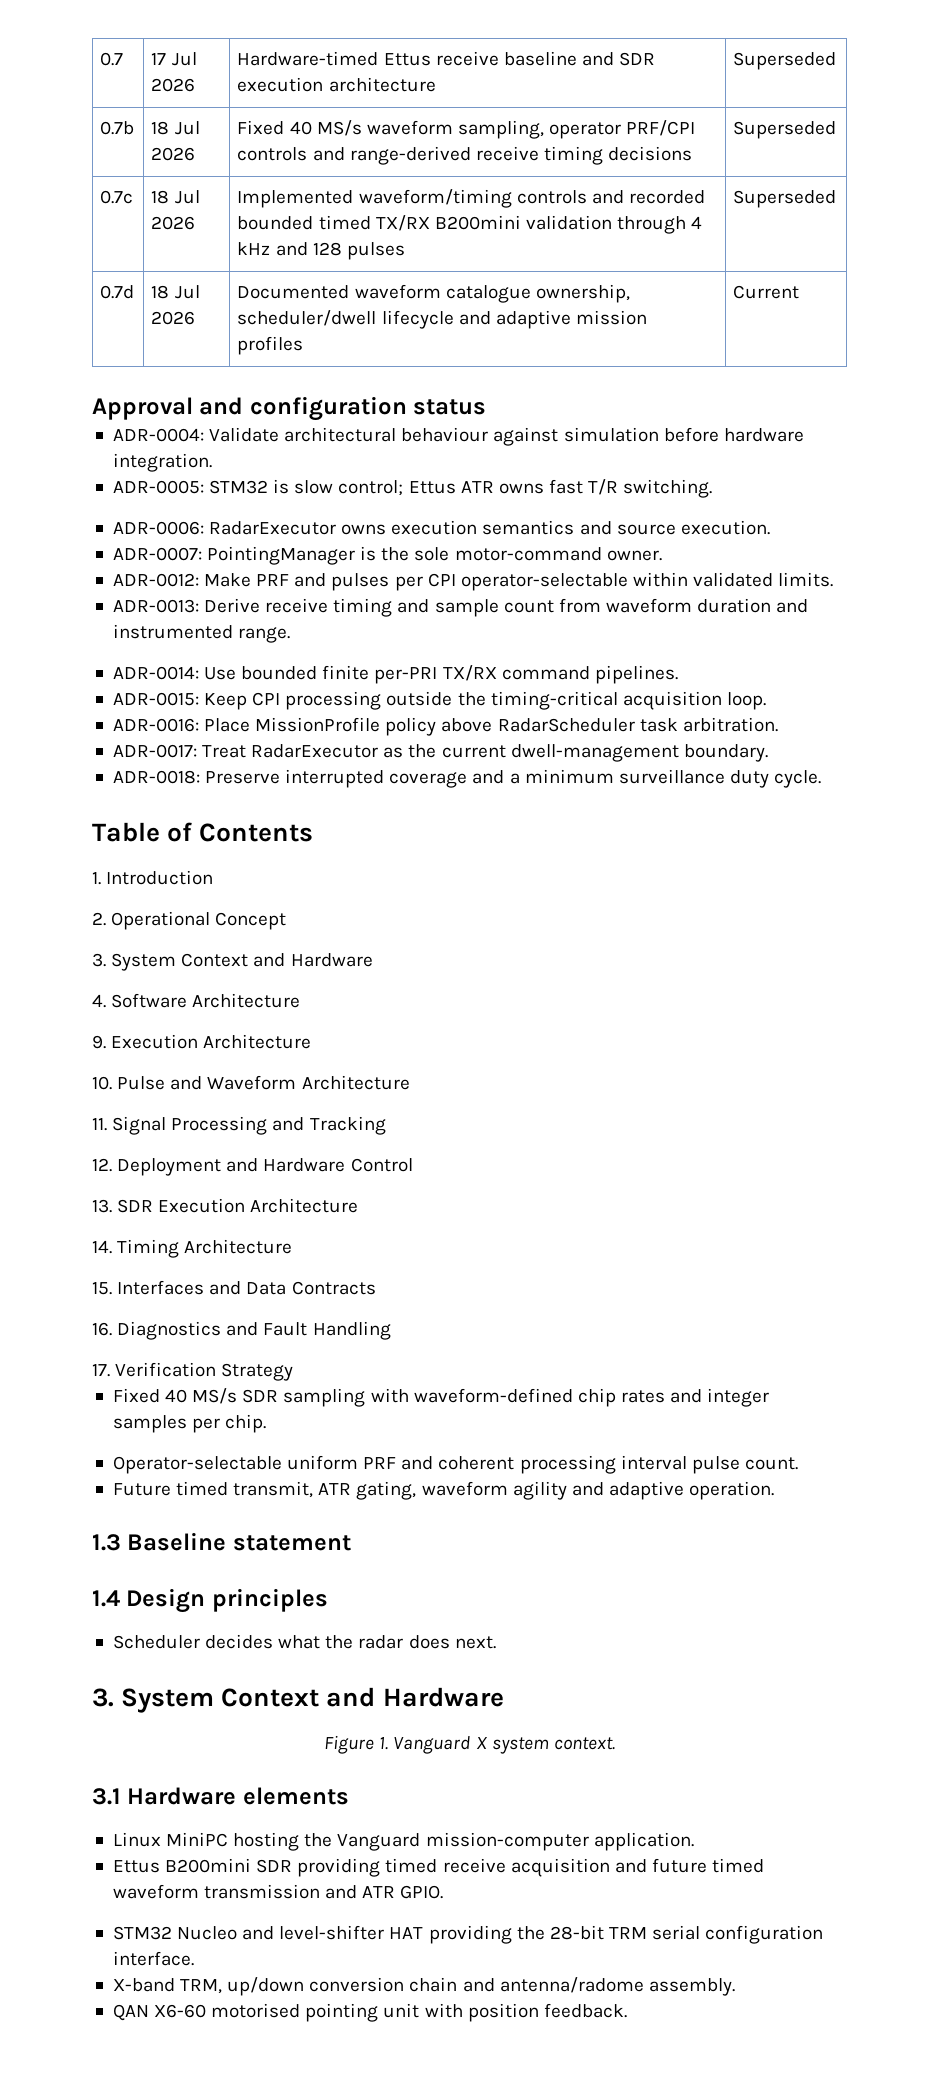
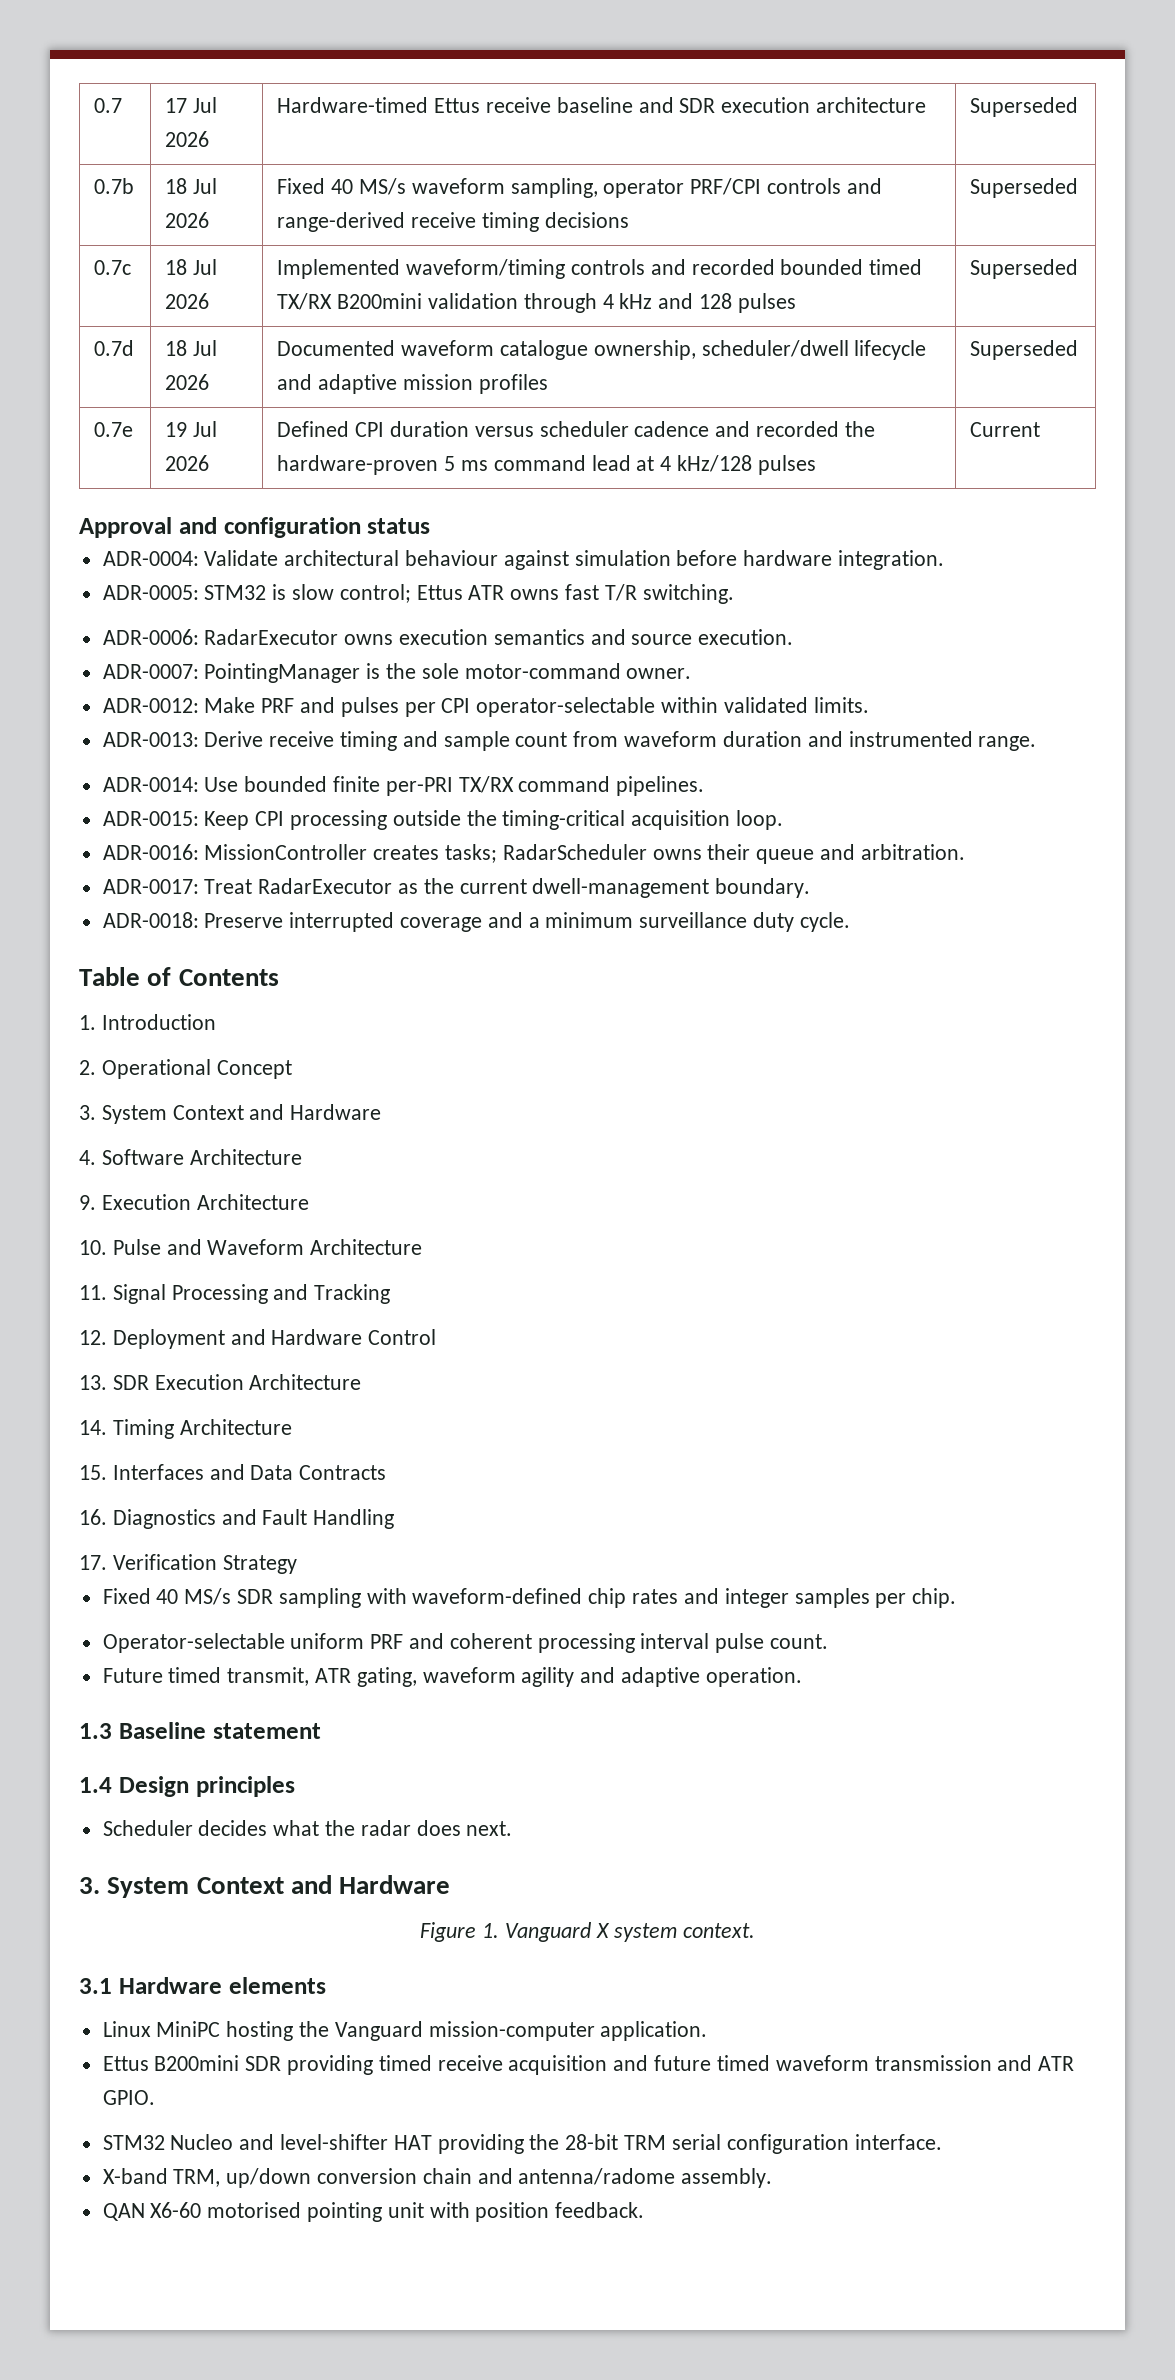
(304, 345) none -> [970,340,1079,360] [94,422,134,437] [165,421,218,437] [165,455,210,471] [277,421,875,437] [277,455,816,475] | Superseded // 0.7e | 19 Jul 2026 | Defined CPI duration versus scheduler cadence and recorded the hardware-proven 5 ms command lead at 4 kHz/128 pulses
[204,717,678,736] Place MissionProfile policy above RadarScheduler task -> [204,844,856,864] MissionController creates tasks; RadarScheduler owns their queue and

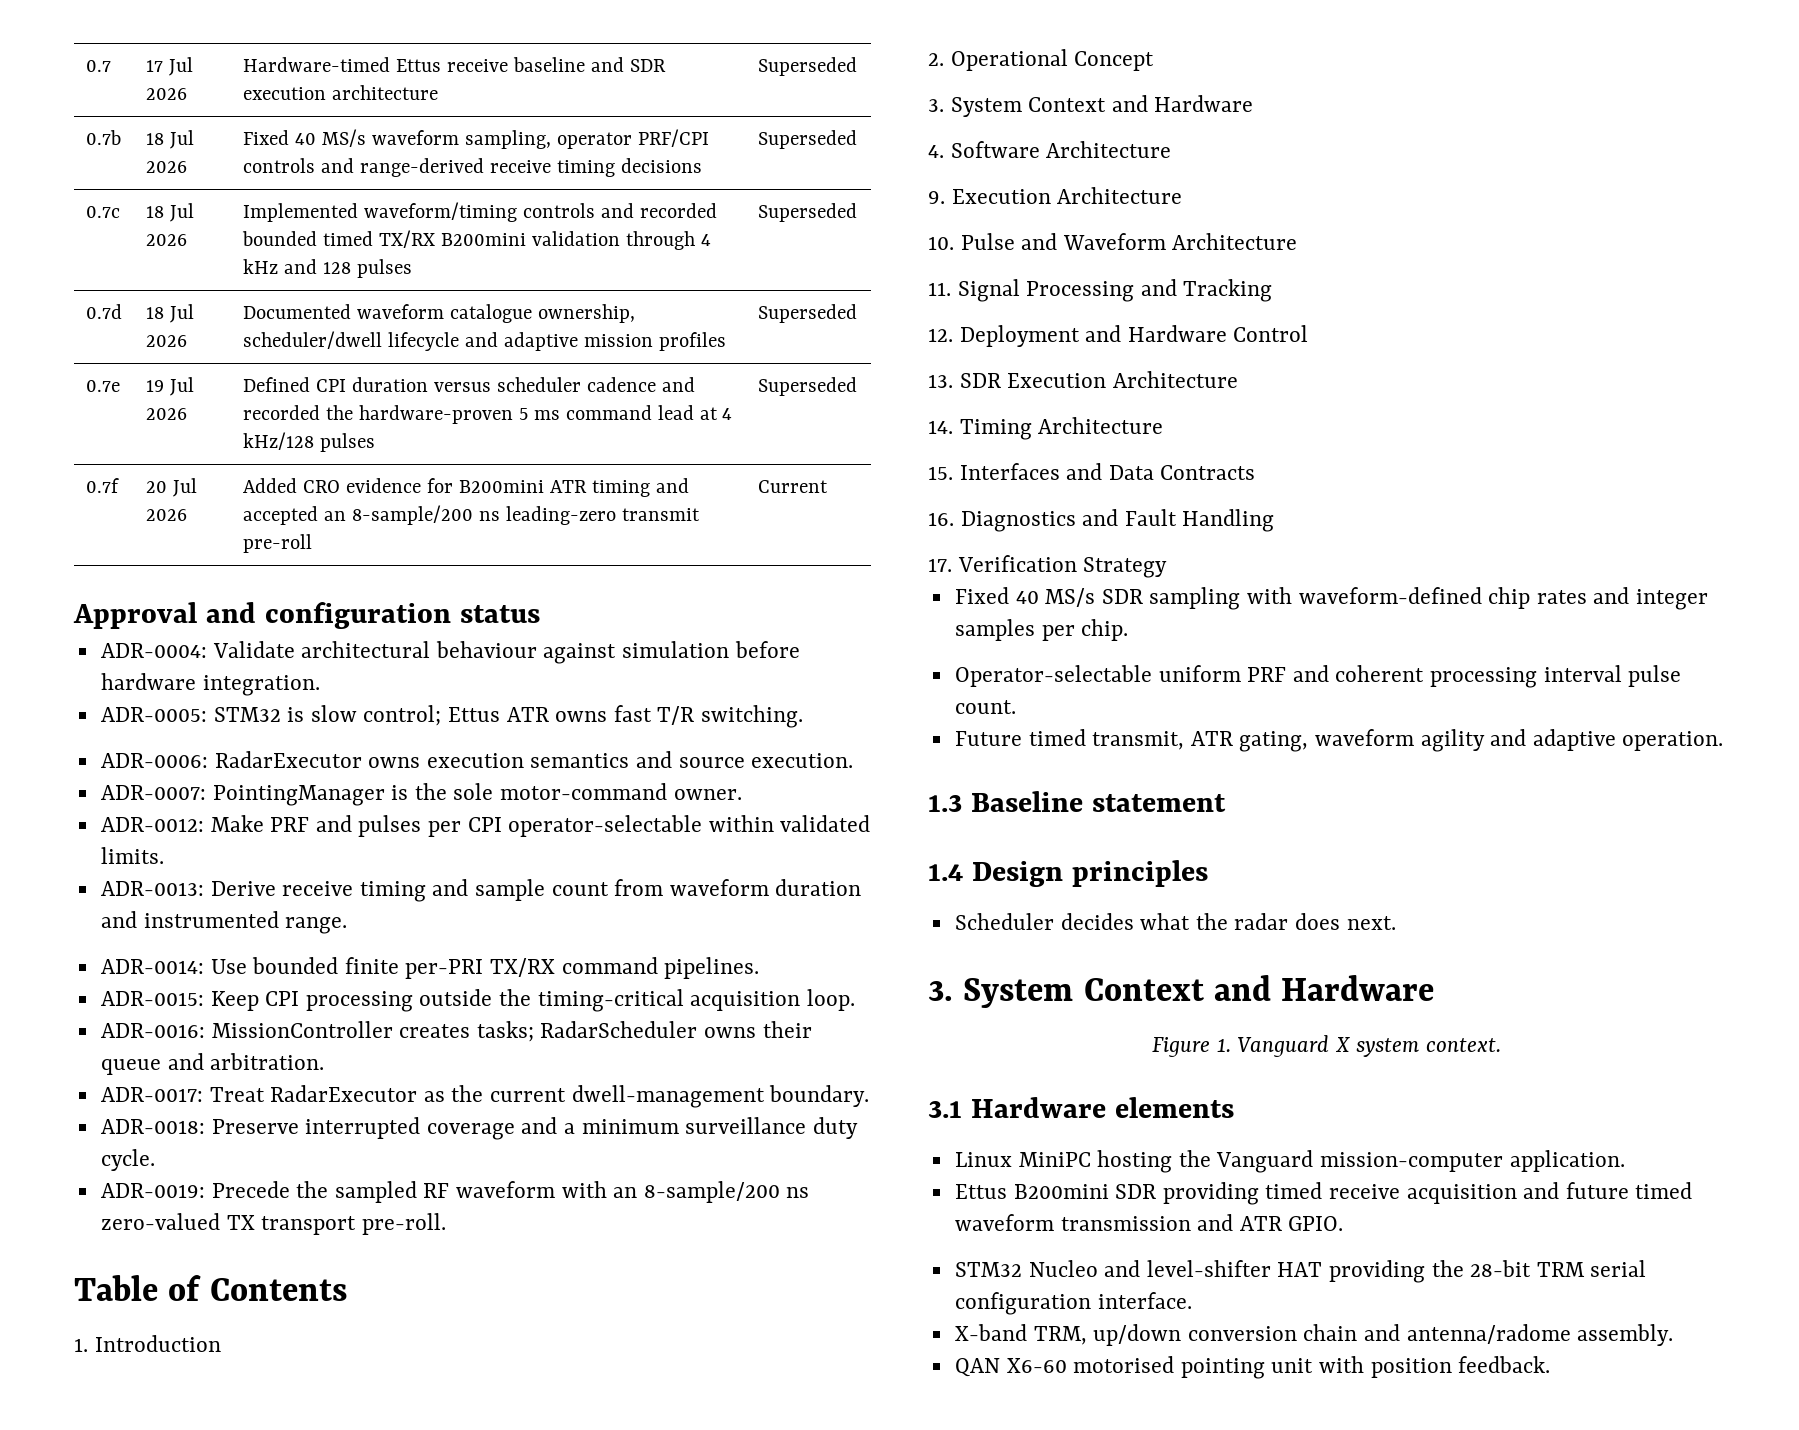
(816, 465) none -> [757,377,857,396] [85,478,119,493] [145,478,197,497] [145,509,187,521] [242,478,689,497] [242,505,700,525] [242,534,312,553] | Superseded // 0.7f | 20 Jul 2026 | Added CRO evidence for B200mini ATR timing and accepted an 8-sample/200 ns leading-zero transmit pre-roll
(850, 922) none -> [100,1181,810,1203] [100,1213,446,1235] // ADR-0019: Precede the sampled RF waveform with an 8-sample/200 ns zero-valued TX transport pre-roll.

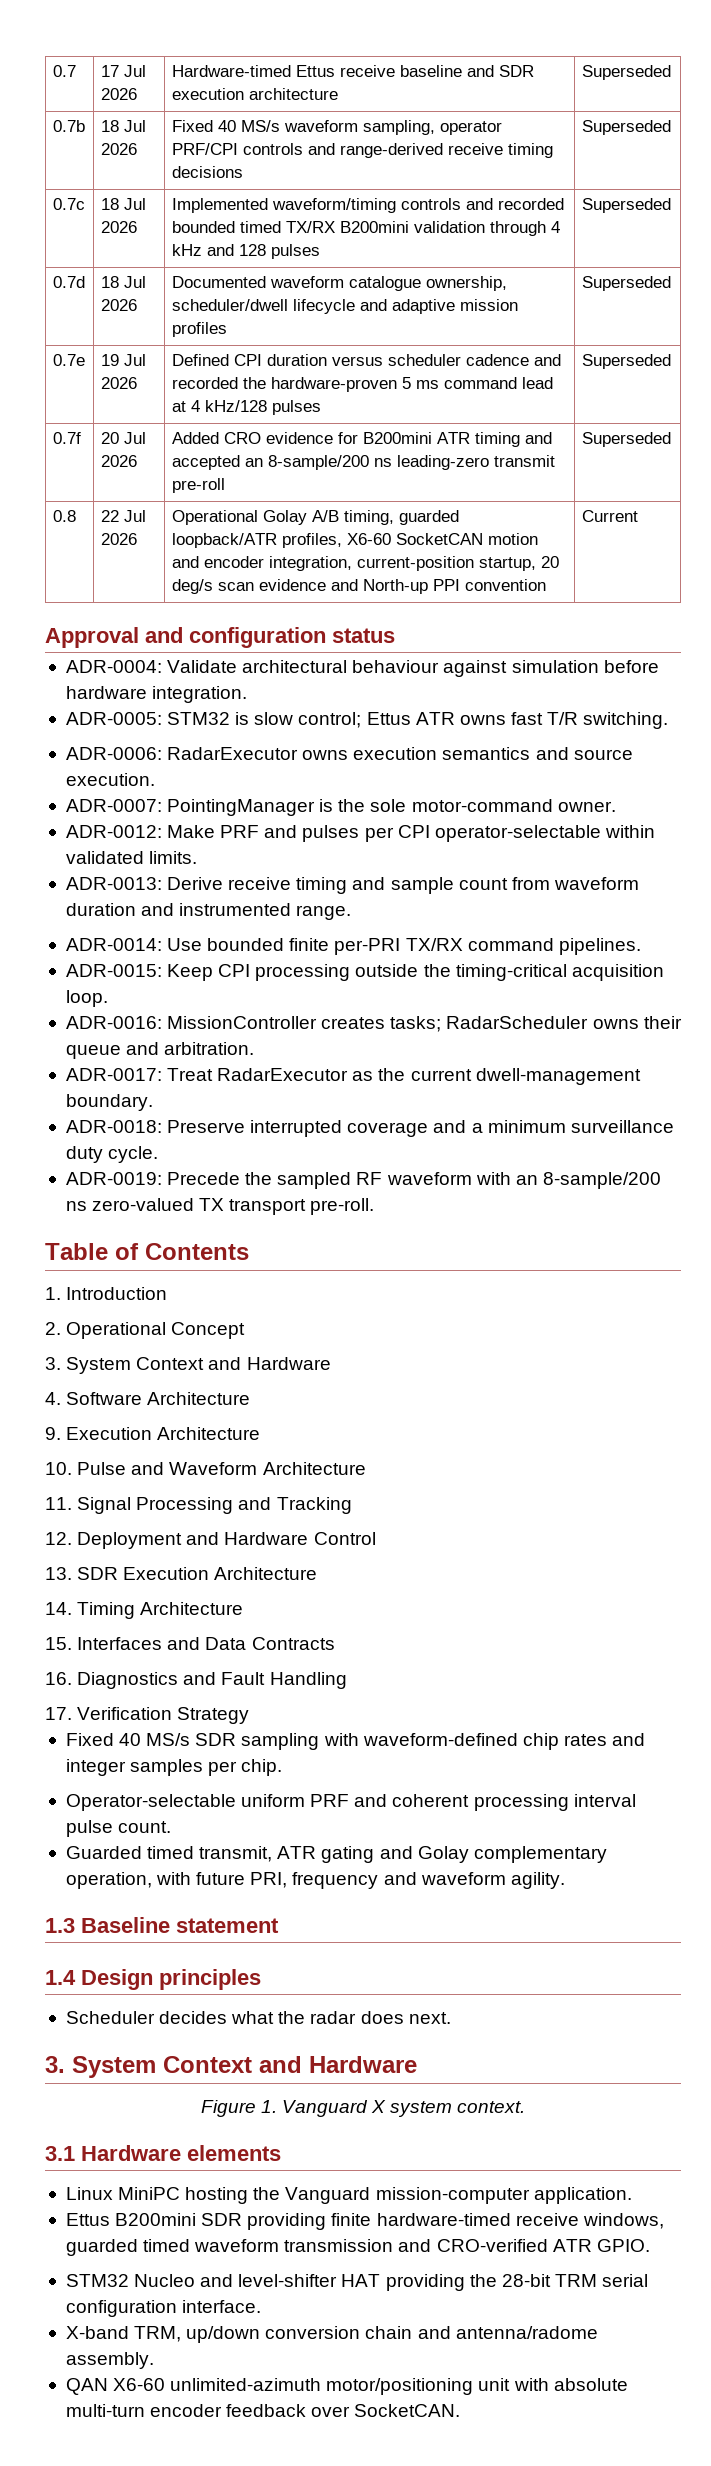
(312, 543) none -> [581,432,671,447] [52,510,76,522] [100,510,146,522] [100,533,137,545] [171,510,459,525] [171,533,538,548] [171,556,559,571] [171,579,546,594] | Superseded // 0.8 | 22 Jul 2026 | Operational Golay A/B timing, guarded loopback/ATR profiles, X6-60 SocketCAN motion and encoder integration, current-position startup, 20 deg/s scan evidence and North-up PPI convention
[954,731,1022,746] Future -> [65,1846,142,1859] Guarded
[1239,729,1724,752] gating, waveform agility and adaptive operation. -> [321,1846,607,1863] [65,1872,565,1889] gating and Golay complementary operation, with future PRI, frequency and waveform agility.
[1265,1182,1629,1204] timed receive acquisition and future -> [331,2213,664,2229] [65,2239,138,2256] finite hardware-timed receive windows, guarded
(1234, 1222) none -> [436,2239,548,2252] CRO-verified
[1073,1356,1551,1379] motorised pointing unit with position feedback. -> [170,2378,628,2395] [65,2404,461,2417] unlimited-azimuth motor/positioning unit with absolute multi-turn encoder feedback over SocketCAN.

